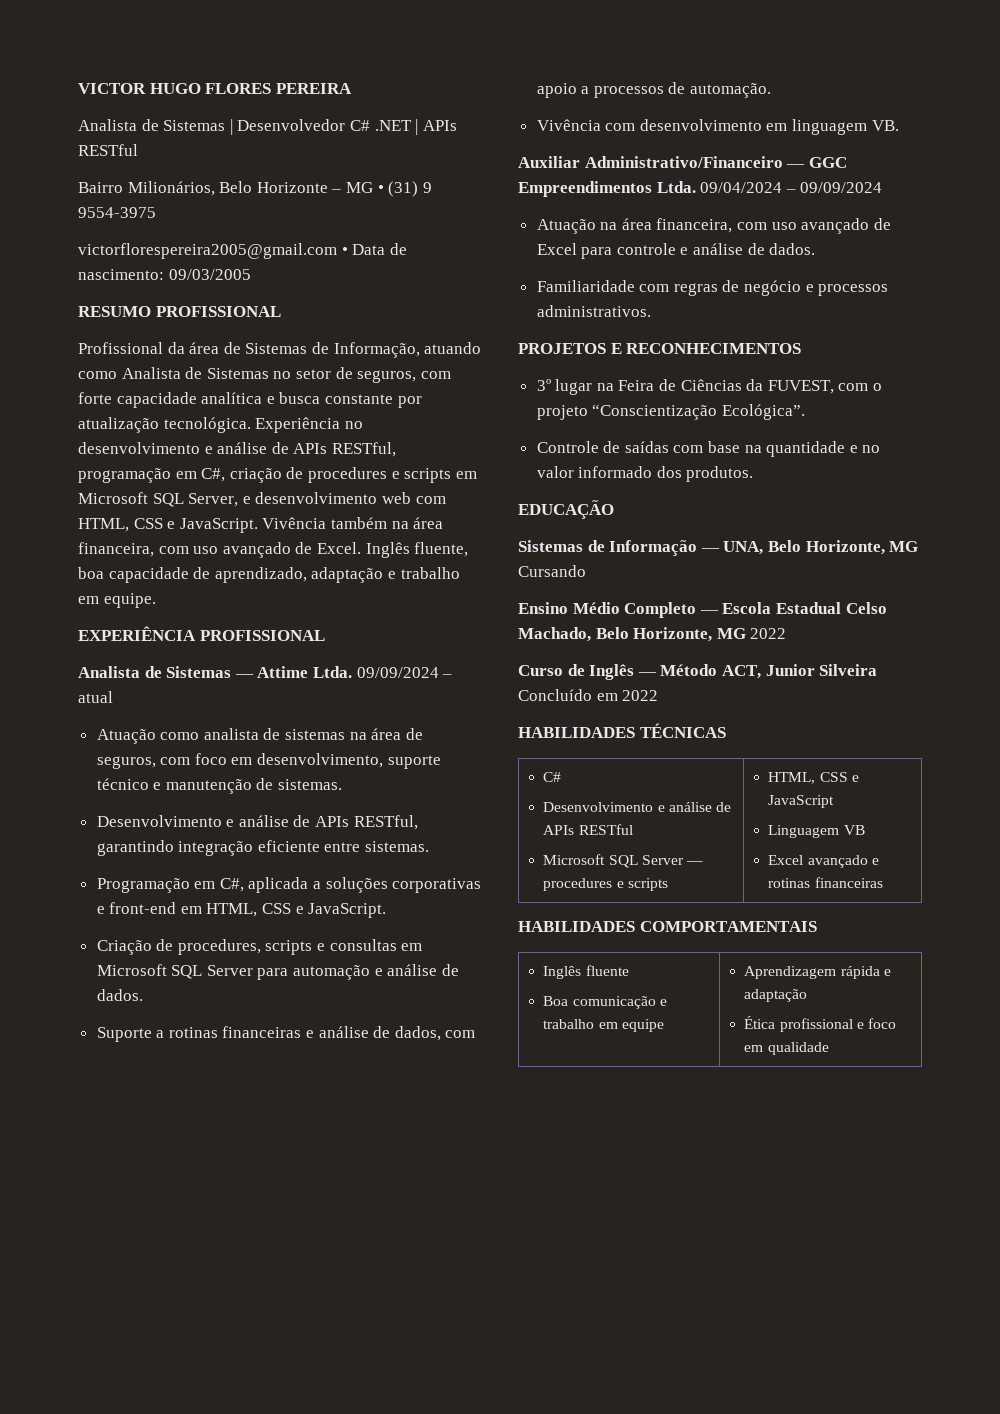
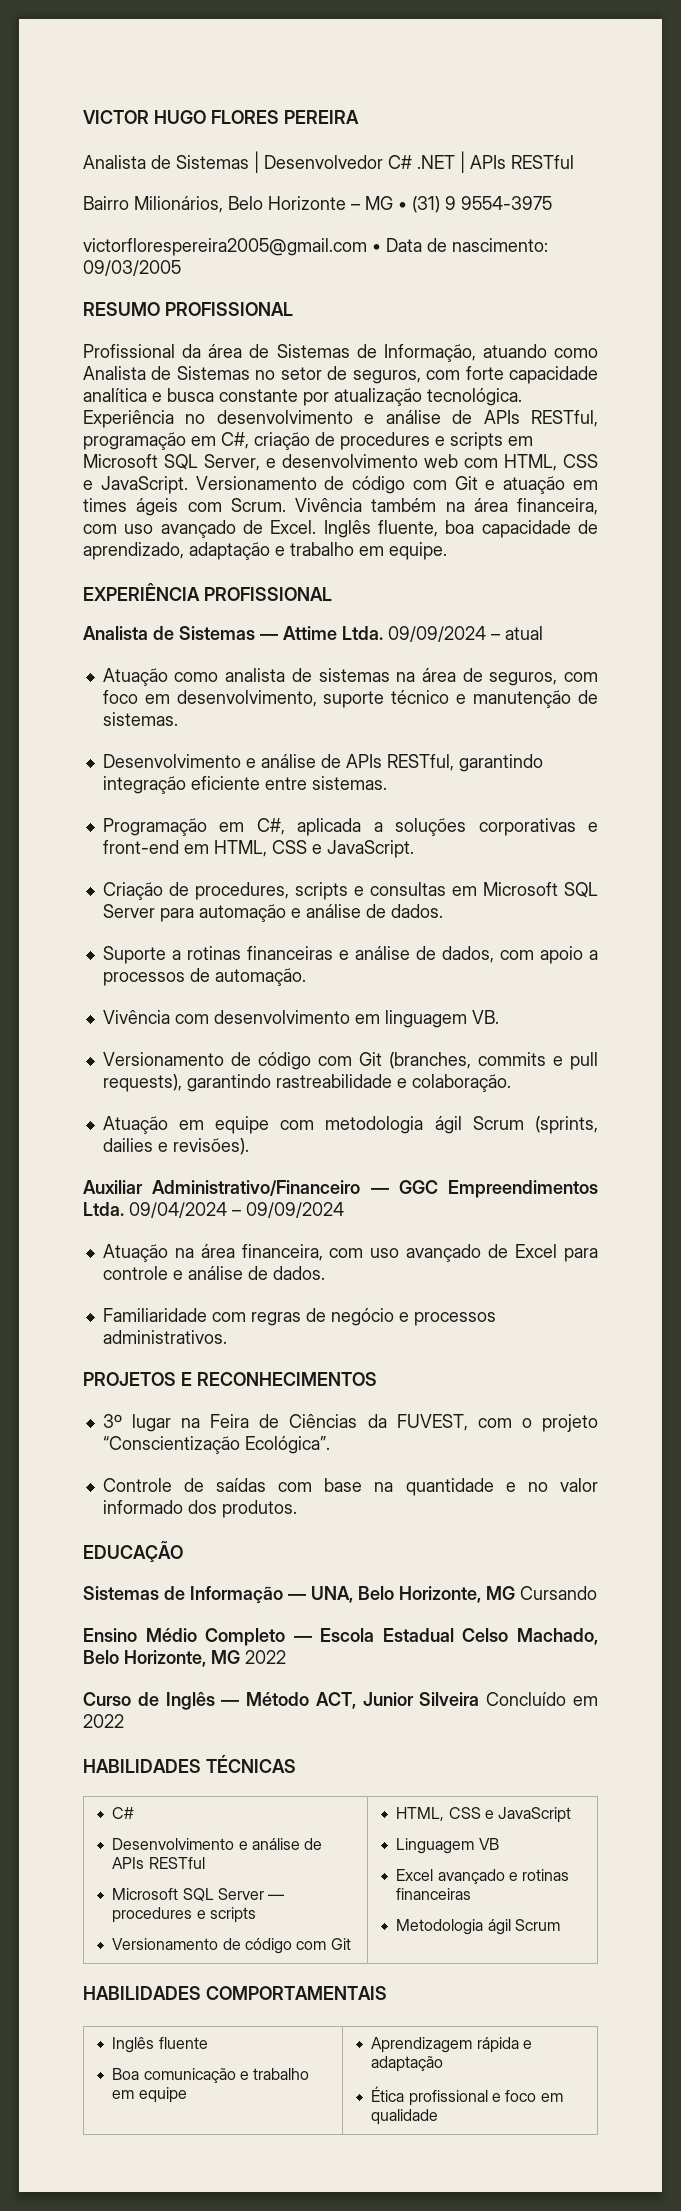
(258, 525) none -> [195,476,598,494] [83,498,286,516] Versionamento de código com Git e atuação em times ágeis com Scrum.
(899, 125) none -> [102,1052,598,1070] [102,1074,511,1092] [102,1116,598,1134] [102,1138,249,1155] // Versionamento de código com Git (branches, commits e pull requests), garantindo rastreabilidade e colaboração. // Atuação em equipe com metodologia ágil Scrum (sprints, dailies e revisões).
(668, 884) none -> [112,1938,351,1954] // Versionamento de código com Git
(883, 882) none -> [396,1919,561,1935] // Metodologia ágil Scrum

